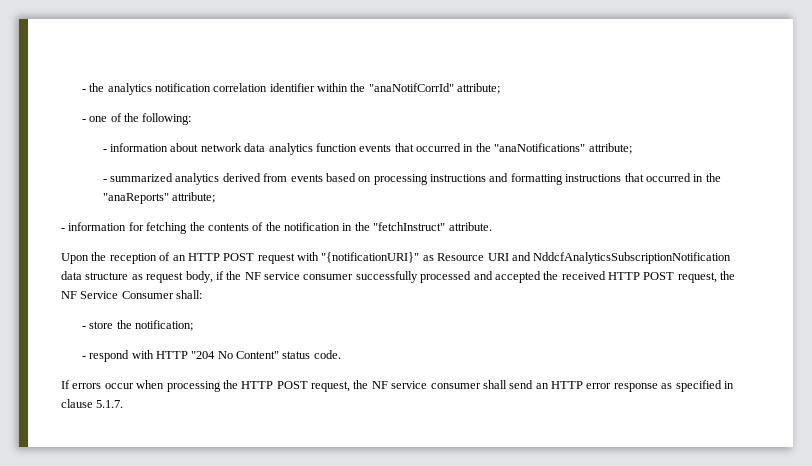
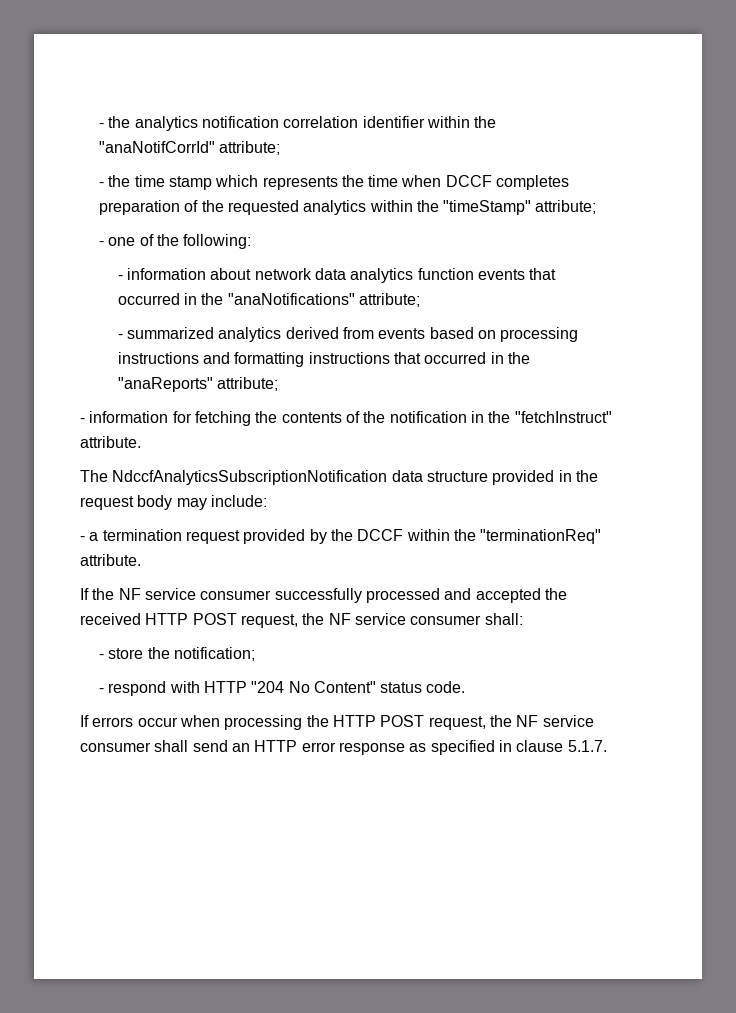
(501, 88) none -> [98,175,570,190] [98,200,597,215] // - the time stamp which represents the time when DCCF completes preparation of the requested analytics within the "timeStamp" attribute;
[61,252,732,264] [61,271,224,283] Upon the reception of an HTTP POST request with "{notificationURI}" as Resource URI and NddcfAnalyticsSubscriptionNotification data structure as request body, if -> [80,470,598,485] [80,495,267,510] [80,529,602,544] [80,554,141,566] [80,588,89,600] The NdccfAnalyticsSubscriptionNotification data structure provided in the request body may include: // - a termination request provided by the DCCF within the "terminationReq" attribute. // If
[80,291,174,299] Service Consumer -> [354,613,482,625] service consumer

